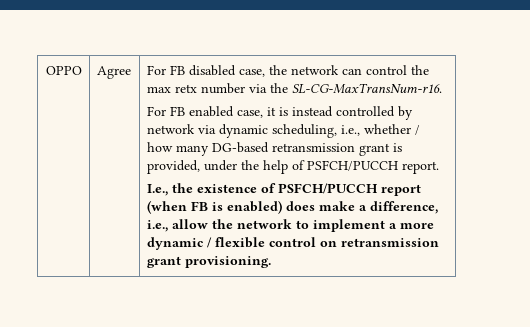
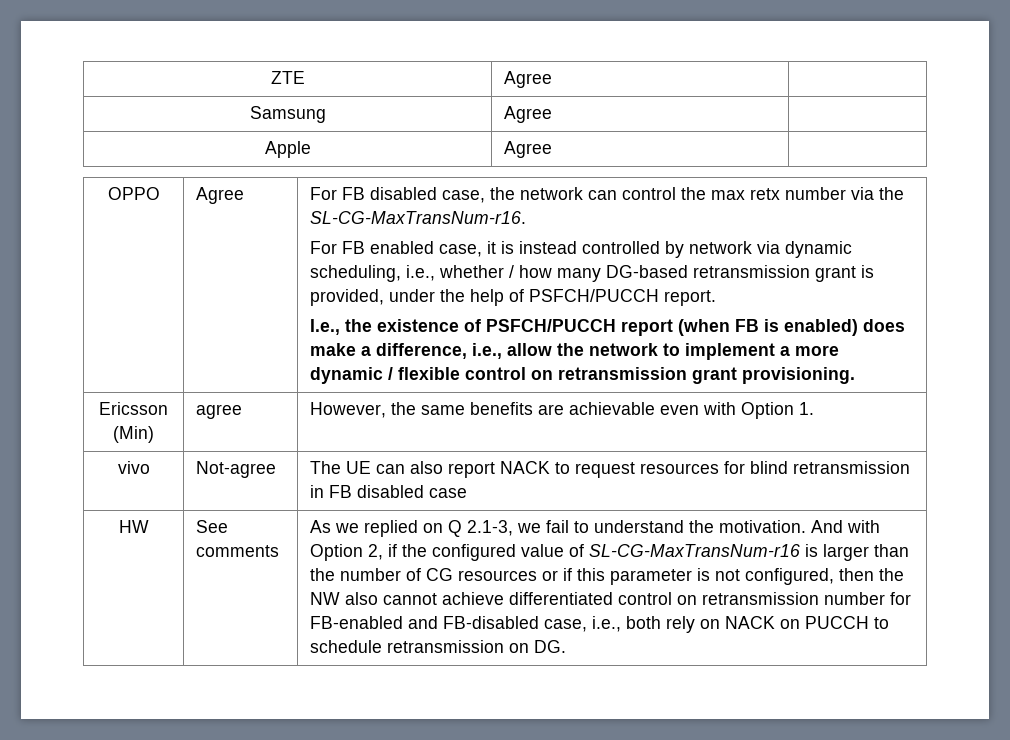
(45, 70) none -> [270,71,305,84] [504,71,553,88] [249,106,326,123] [504,106,553,123] [264,141,311,158] [504,141,553,158] ZTE | Agree | // Samsung | Agree | // Apple | Agree | //
(271, 262) none -> [99,402,168,415] [113,426,154,443] [196,404,243,419] [310,402,815,419] [117,461,150,474] [196,461,277,478] [310,461,911,478] [310,485,468,498] [118,520,149,533] [196,520,229,533] [196,545,280,557] [310,520,881,537] [310,544,910,561] [310,568,905,585] [310,592,912,605] [310,616,890,633] [310,640,567,653] // Ericsson (Min) | agree | However, the same benefits are achievable even with Option 1. // vivo | Not-agree | The UE can also report NACK to request resources for blind retransmission in FB disabled case // HW | See comments | As we replied on Q 2.1-3, we fail to understand the motivation. And with Option 2, if the configured value of SL-CG-MaxTransNum-r16 is larger than the number of CG resources or if this parameter is not configured, then the NW also cannot achieve differentiated control on retransmission number for FB-enabled and FB-disabled case, i.e., both rely on NACK on PUCCH to schedule retransmission on DG.

